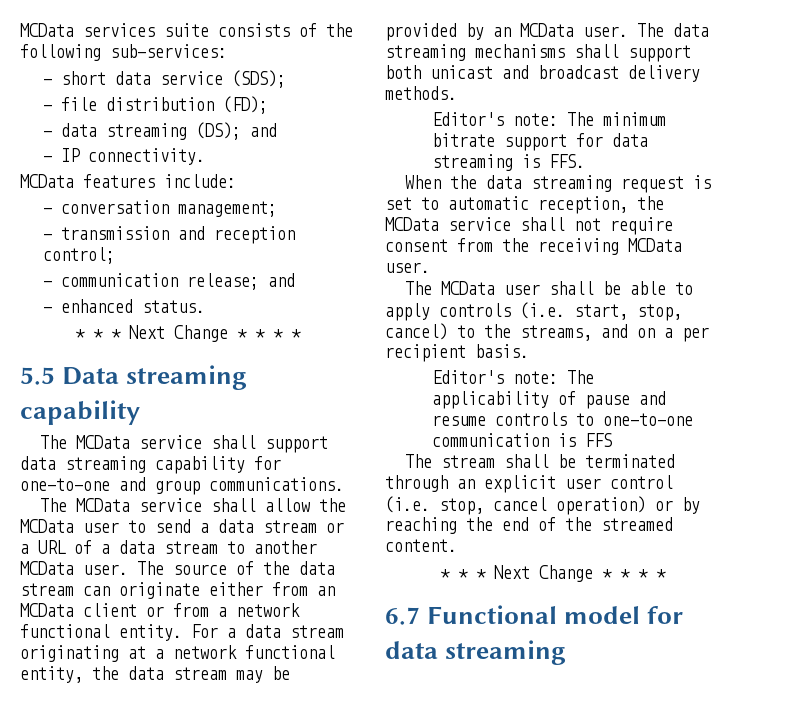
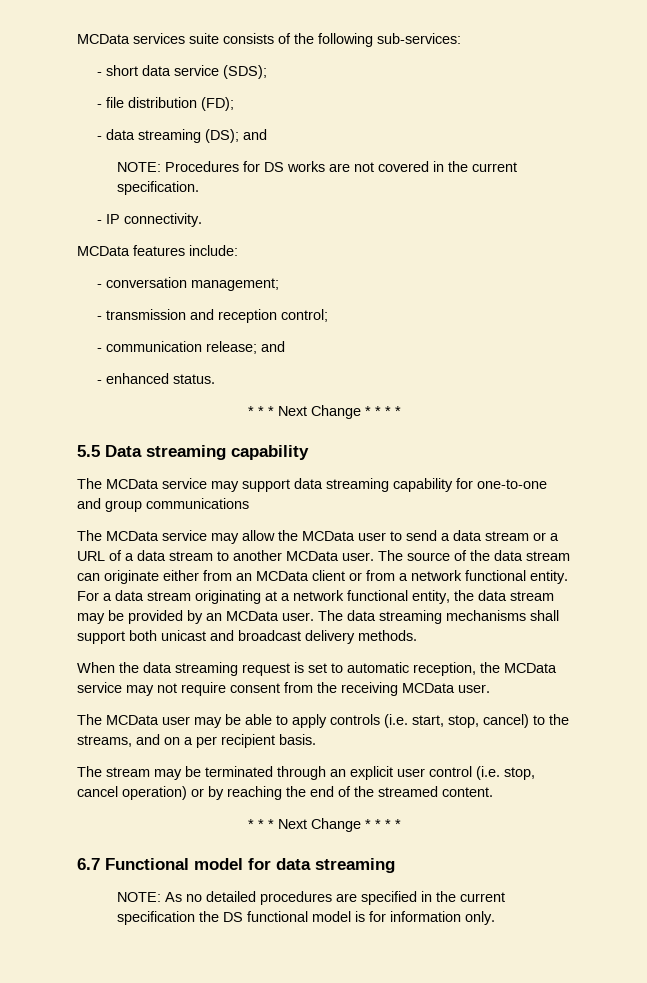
(278, 130) none -> [117,161,518,172] [117,181,200,195] // NOTE: Procedures for DS works are not covered in the current specification.
[211,435,257,449] shall -> [211,481,239,492] may
[209,477,344,491] [40,498,257,512] communications. // The MCData service shall -> [146,498,249,509] [77,530,239,544] communications // The MCData service may
[431,112,666,126] [431,133,648,151] [431,154,585,171] // Editor's note: The minimum bitrate support for data streaming is FFS. -> (417, 635) none
[520,217,565,231] shall -> [126,685,154,696] may
[549,281,595,295] shall -> [194,717,222,728] may
[431,370,594,384] [431,391,666,409] [431,412,693,426] [431,433,612,447] // Editor's note: The applicability of pause and resume controls to one-to-one communication is FFS -> (316, 739) none
[504,454,550,468] shall -> [154,769,182,780] may
(567, 652) none -> [117,891,506,905] [117,911,496,925] // NOTE: As no detailed procedures are specified in the current specification the DS functional model is for information only.

